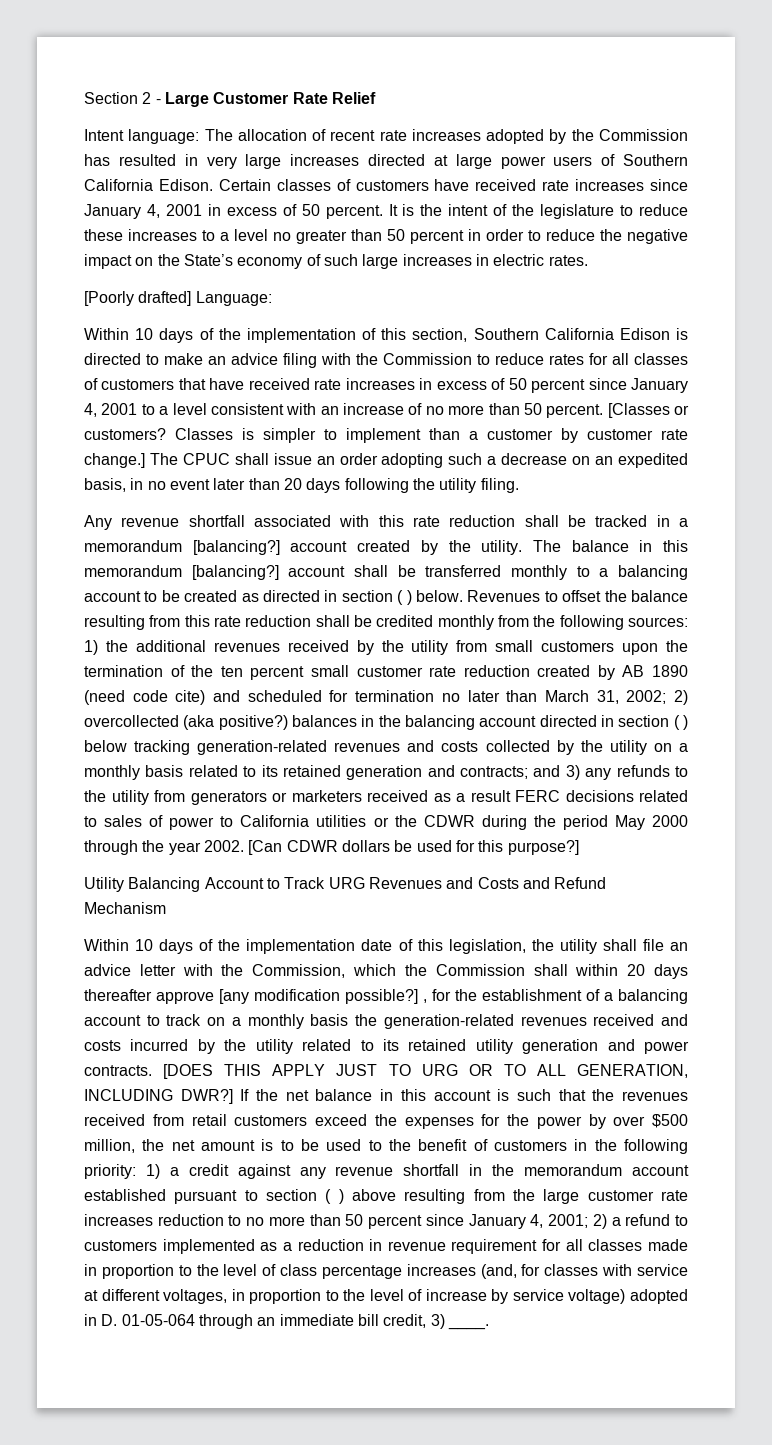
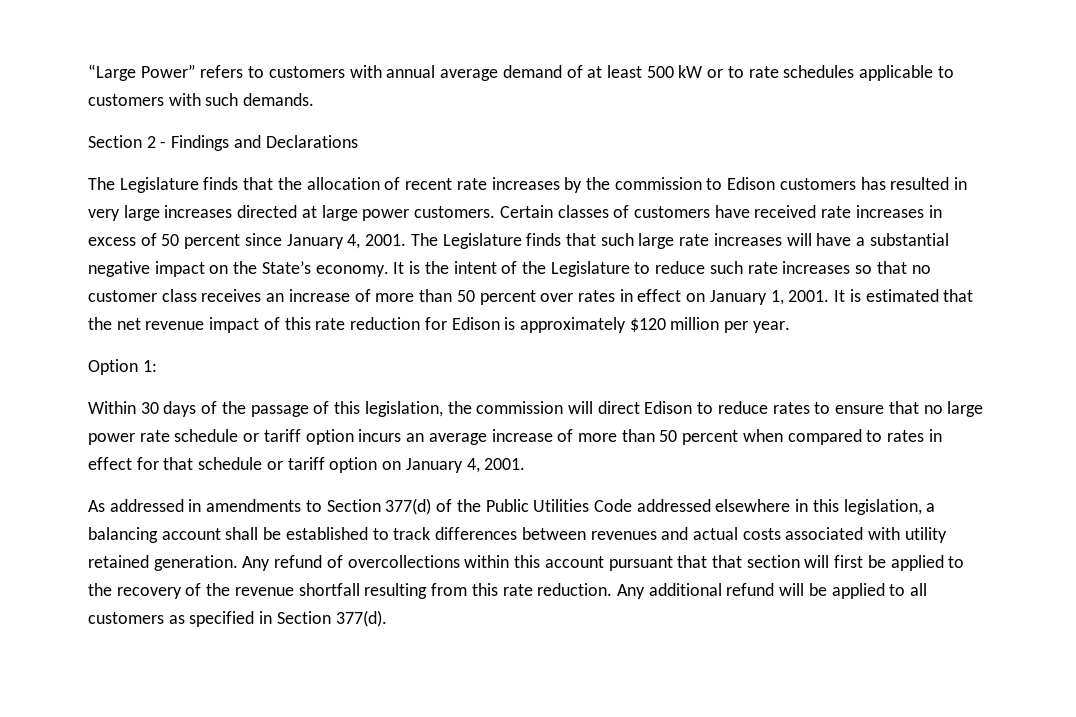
[84,92,376,107] [84,129,233,144] Section 2 - Large Customer Rate Relief // Intent language: The -> [88,64,954,81] [88,93,315,106] [88,135,358,151] [88,177,302,193] “Large Power” refers to customers with annual average demand of at least 500 kW or to rate schedules applicable to customers with such demands. // Section 2 - Findings and Declarations // The Legislature finds that the
[486,129,688,144] adopted by the Commission -> [564,177,856,193] by the commission to Edison customers
[553,154,688,166] [84,179,213,191] users of Southern California Edison. -> [414,206,496,218] customers.
[650,179,689,191] [84,204,688,219] [84,229,688,244] [84,254,588,269] [84,291,272,306] [84,328,688,343] [84,353,688,368] [84,378,415,390] since January 4, 2001 in excess of 50 percent. It is the intent of the legislature to reduce these increases to a level no greater than 50 percent in order to reduce the negative impact on the State’s economy of such large increases in electric rates. // [Poorly drafted] Language: // Within 10 days of the implementation of this section, Southern California Edison is directed to make an advice filing with the Commission to reduce rates for all classes of customers that have received rate increases -> (924, 211) none
[101,403,317,415] 2001 to a level consistent with -> [365,233,949,249] [88,261,931,277] [88,289,262,302] 2001. The Legislature finds that such large rate increases will have a substantial negative impact on the State’s economy. It is the intent of the Legislature to reduce such rate increases so that no customer class receives
[425,403,689,418] [84,428,688,443] [84,453,688,468] [84,478,519,493] [84,515,688,530] [84,540,688,555] [84,565,689,580] [84,590,688,605] [84,615,688,630] [84,640,689,655] [84,665,688,680] [84,690,689,705] [84,715,688,730] [84,740,689,755] [84,765,688,780] [84,790,688,805] [84,815,688,830] [84,840,579,855] [84,877,607,892] [84,902,166,914] [84,939,688,954] [84,964,688,979] [84,989,688,1004] [84,1014,689,1029] [84,1039,689,1054] [84,1064,689,1079] [84,1089,688,1104] [84,1114,688,1129] [84,1139,688,1154] [84,1164,690,1179] [84,1189,688,1204] [84,1214,689,1229] [84,1239,688,1254] [84,1264,688,1279] [84,1289,689,1304] [84,1314,489,1330] no more than 50 percent. [Classes or customers? Classes is simpler to implement than a customer by customer rate change.] The CPUC shall issue an order adopting such a decrease on an expedited basis, in no event later than 20 days following the utility filing. // Any revenue shortfall associated with this rate reduction shall be tracked in a memorandum [balancing?] account created by the utility. The balance in this memorandum [balancing?] account shall be transferred monthly to a balancing account to be created as directed in section ( ) below. Revenues to offset the balance resulting from this rate reduction shall be credited monthly from the following sources: 1) the additional revenues received by the utility from small customers upon the termination of the ten percent small customer rate reduction created by AB 1890 (need code cite) and scheduled for termination no later than March 31, 2002; 2) overcollected (aka positive?) balances in the balancing account directed in section ( ) below tracking generation-related revenues and costs collected by the utility on a monthly basis related to its retained generation and contracts; and 3) any refunds to the utility from generators or marketers received as a result FERC decisions related to sales of power to California utilities or the CDWR during the period May 2000 through the year 2002. [Can CDWR dollars be used for this purpose?] // Utility Balancing Account to Track URG Revenues and Costs and Refund Mechanism // Within 10 days of the implementation date of this legislation, the utility shall file an advice letter with the Commission, which the Commission shall within 20 days thereafter approve [any modification possible?] , for the establishment of a balancing account to track on a monthly basis the generation-related revenues received and costs incurred by the utility related to its retained utility generation and power contracts. [DOES THIS APPLY JUST TO URG OR TO ALL GENERATION, INCLUDING DWR?] If the net balance in this account is such that the revenues received from retail customers exceed the expenses for the power by over $500 million, the net amount is to be used to the benefit of customers in the following priority: 1) a credit against any revenue shortfall in the memorandum account established pursuant to section ( ) above resulting from the large customer rate increases reduction to no more than 50 percent since January 4, 2001; 2) a refund to customers implemented as a reduction in revenue requirement for all classes made in proportion to the level of class percentage increases (and, for classes with service at different voltages, in proportion to the level of increase by service voltage) adopted in D. 01-05-064 through an immediate bill credit, 3) ____. -> [375,289,974,305] [88,317,790,333] [88,359,157,375] [88,401,984,417] [88,429,942,445] [88,457,526,473] [88,498,936,515] [88,527,947,543] [88,555,965,571] [88,583,928,599] [88,610,387,627] more than 50 percent over rates in effect on January 1, 2001. It is estimated that the net revenue impact of this rate reduction for Edison is approximately $120 million per year. // Option 1: // Within 30 days of the passage of this legislation, the commission will direct Edison to reduce rates to ensure that no large power rate schedule or tariff option incurs an average increase of more than 50 percent when compared to rates in effect for that schedule or tariff option on January 4, 2001. // As addressed in amendments to Section 377(d) of the Public Utilities Code addressed elsewhere in this legislation, a balancing account shall be established to track differences between revenues and actual costs associated with utility retained generation. Any refund of overcollections within this account pursuant that that section will first be applied to the recovery of the revenue shortfall resulting from this rate reduction. Any additional refund will be applied to all customers as specified in Section 377(d).

